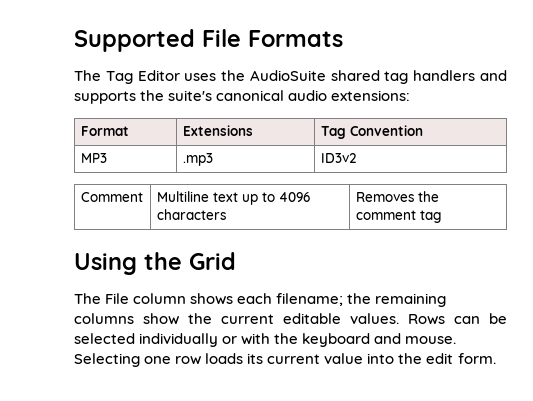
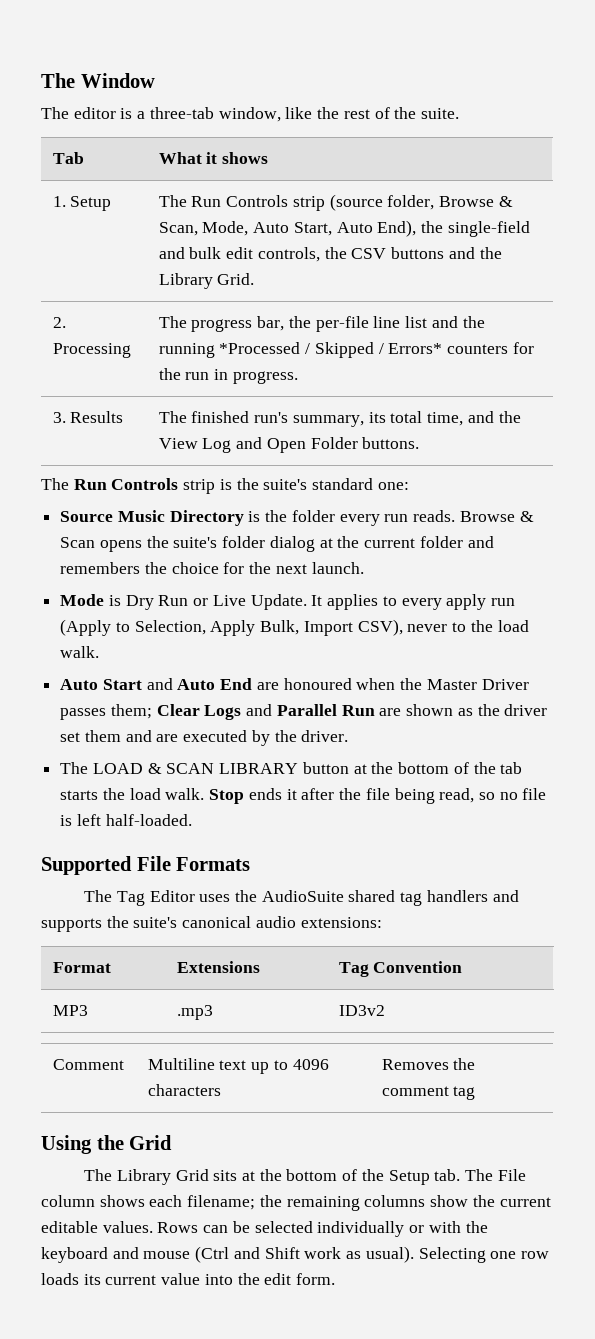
(74, 40) none -> [41,73,155,88] [41,107,459,122] [52,152,84,164] [158,152,269,164] [52,196,112,211] [158,194,513,211] [158,220,530,237] [158,247,502,262] [158,273,255,289] [52,317,66,328] [52,343,131,358] [158,316,485,332] [158,342,534,358] [158,368,298,384] [52,411,124,423] [158,411,521,427] [158,437,420,453] [41,478,409,494] [60,510,534,526] [60,536,494,552] [60,562,364,574] [60,594,515,610] [60,619,529,636] [60,646,100,658] [60,678,529,690] [60,704,548,720] [60,730,349,746] [60,762,523,774] [60,788,547,804] [60,814,192,826] The Window // The editor is a three-tab window, like the rest of the suite. // Tab | What it shows // 1. Setup | The Run Controls strip (source folder, Browse & Scan, Mode, Auto Start, Auto End), the single-field and bulk edit controls, the CSV buttons and the Library Grid. // 2. Processing | The progress bar, the per-file line list and the running *Processed / Skipped / Errors* counters for the run in progress. // 3. Results | The finished run's summary, its total time, and the View Log and Open Folder buttons. // The Run Controls strip is the suite's standard one: // Source Music Directory is the folder every run reads. Browse & Scan opens the suite's folder dialog at the current folder and remembers the choice for the next launch. // Mode is Dry Run or Live Update. It applies to every apply run (Apply to Selection, Apply Bulk, Import CSV), never to the load walk. // Auto Start and Auto End are honoured when the Master Driver passes them; Clear Logs and Parallel Run are shown as the driver set them and are executed by the driver. // The LOAD & SCAN LIBRARY button at the bottom of the tab starts the load walk. Stop ends it after the file being read, so no file is left half-loaded. //
(101, 298) none -> [116,1169,494,1185] Library Grid sits at the bottom of the Setup tab. The
[405,336,457,344] mouse. -> [143,1246,414,1263] mouse (Ctrl and Shift work as usual).

